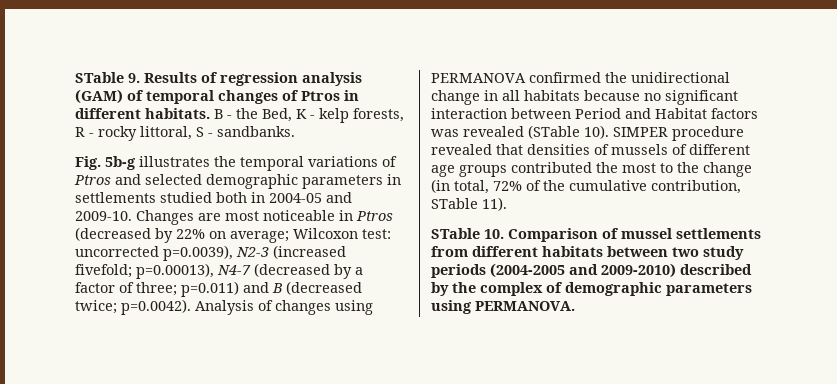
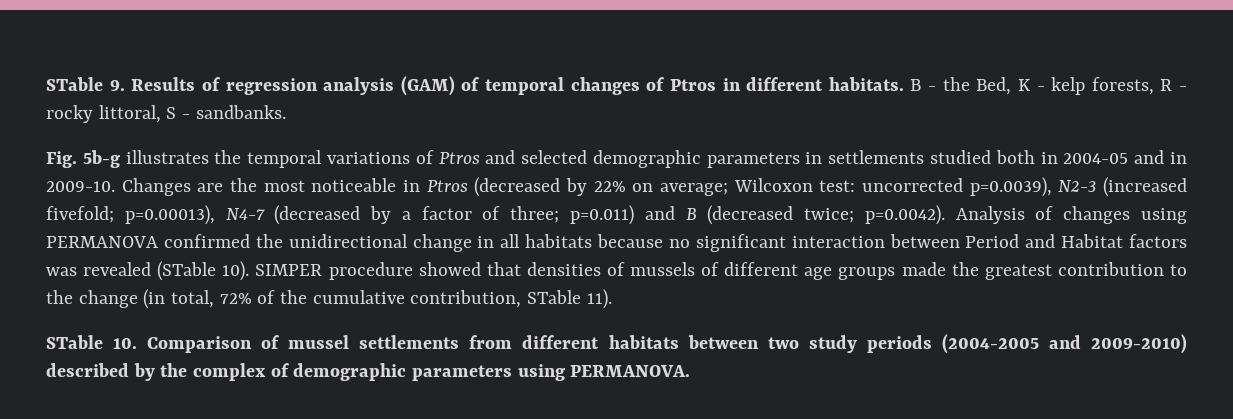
(352, 197) none -> [1170,152,1187,164] in
(221, 217) none -> [230,178,257,192] the
[431,144,492,155] revealed -> [418,262,481,276] showed
[511,162,656,173] contributed the most -> [901,262,1164,280] made the greatest contribution

